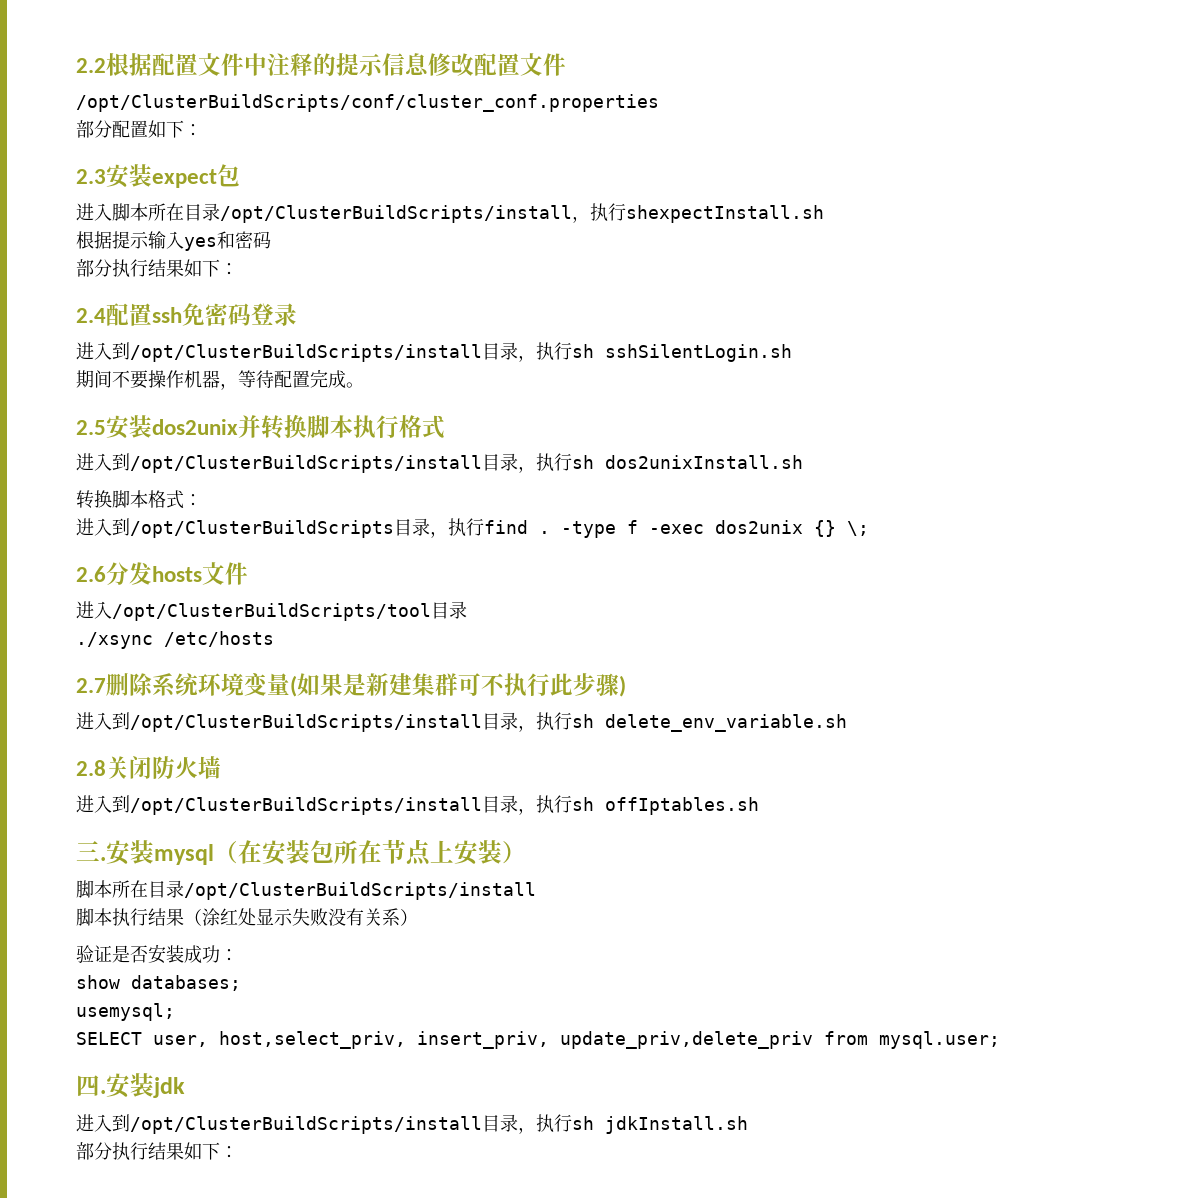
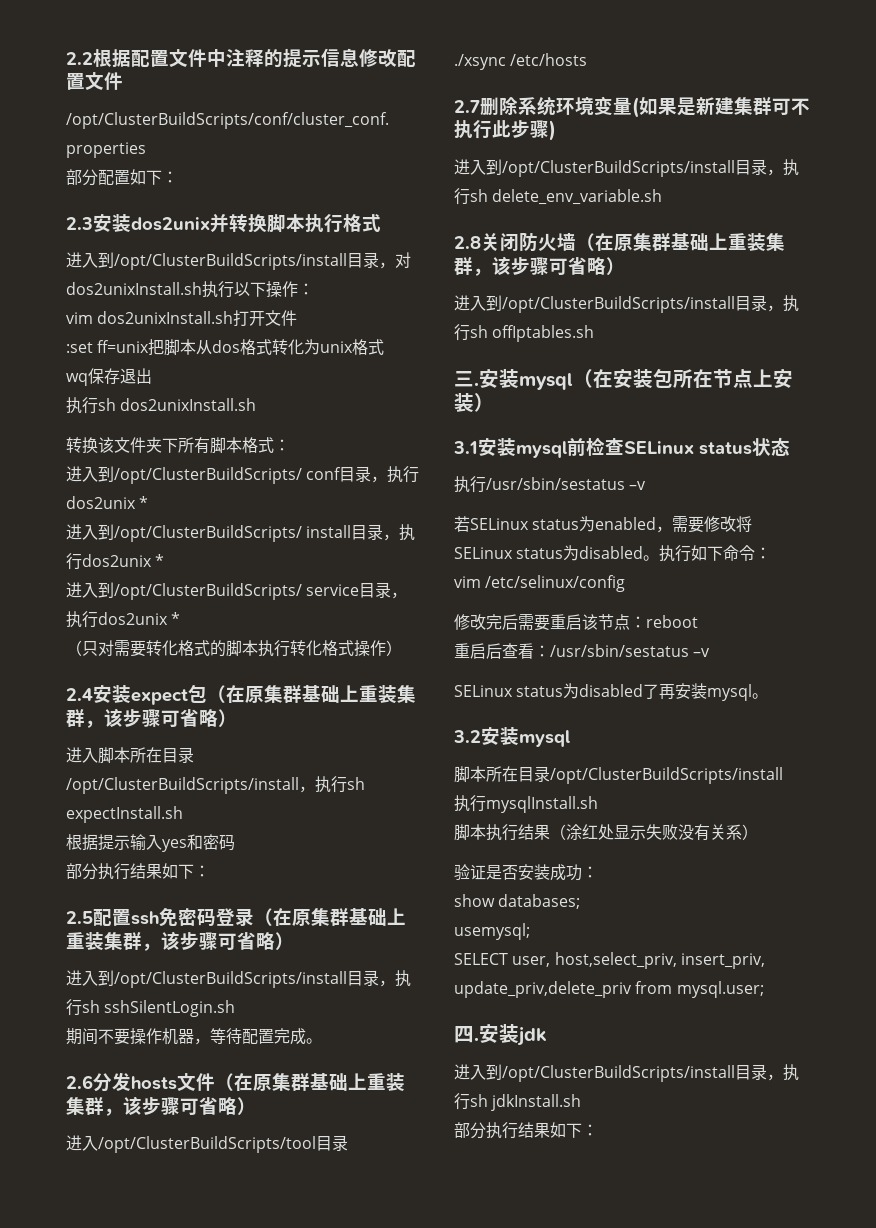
[152,164,240,188] expect包 -> [131,213,381,233] [66,252,411,270] [66,281,314,298] [66,310,298,326] [66,339,385,356] [66,368,152,386] [66,397,257,414] [66,437,290,454] [66,466,420,484] [66,496,149,509] [66,524,416,542] [66,553,165,570] [66,582,408,600] [66,611,181,628] [66,640,402,657] [66,684,416,705] [66,708,237,728] dos2unix并转换脚本执行格式 // 进入到/opt/ClusterBuildScripts/install目录，对dos2unixInstall.sh执行以下操作： // vim dos2unixInstall.sh打开文件 // :set ff=unix把脚本从dos格式转化为unix格式 // wq保存退出 // 执行sh dos2unixInstall.sh // 转换该文件夹下所有脚本格式： // 进入到/opt/ClusterBuildScripts/ conf目录，执行dos2unix * // 进入到/opt/ClusterBuildScripts/ install目录，执行dos2unix * // 进入到/opt/ClusterBuildScripts/ service目录，执行dos2unix * // （只对需要转化格式的脚本执行转化格式操作） // 2.4安装expect包（在原集群基础上重装集群，该步骤可省略）
[626,205,824,223] shexpectInstall.sh -> [347,777,365,790] [66,806,183,823] sh expectInstall.sh
[76,308,106,323] 2.4 -> [66,911,93,924] 2.5
(297, 314) none -> [254,907,406,926] [66,931,294,951] （在原集群基础上重装集群，该步骤可省略）
[76,414,445,439] [76,453,803,473] [76,490,202,509] [76,518,869,538] [76,562,248,585] 2.5安装dos2unix并转换脚本执行格式 // 进入到/opt/ClusterBuildScripts/install目录，执行sh dos2unixInstall.sh // 转换脚本格式： // 进入到/opt/ClusterBuildScripts目录，执行find . -type f -exec dos2unix {} \; // 2.6分发hosts文件 -> [66,1072,405,1092] [66,1096,256,1116] 2.6分发hosts文件（在原集群基础上重装集群，该步骤可省略）
(221, 767) none -> [576,232,785,251] [454,256,625,276] （在原集群基础上重装集群，该步骤可省略）
[76,880,536,900] // 脚本所在目录/opt/ClusterBuildScripts/install -> [453,437,790,458] [454,476,647,493] [454,516,753,533] [454,545,772,562] [454,575,626,592] [454,614,698,631] [454,643,711,659] [454,683,769,701] [453,727,570,747] [454,766,783,784] [454,795,598,813] // 3.1安装mysql前检查SELinux status状态 // 执行/usr/sbin/sestatus –v // 若SELinux status为enabled，需要修改将SELinux status为disabled。执行如下命令： // vim /etc/selinux/config // 修改完后需要重启该节点：reboot // 重启后查看：/usr/sbin/sestatus –v // SELinux status为disabled了再安装mysql。 // 3.2安装mysql // 脚本所在目录/opt/ClusterBuildScripts/install // 执行mysqlInstall.sh

